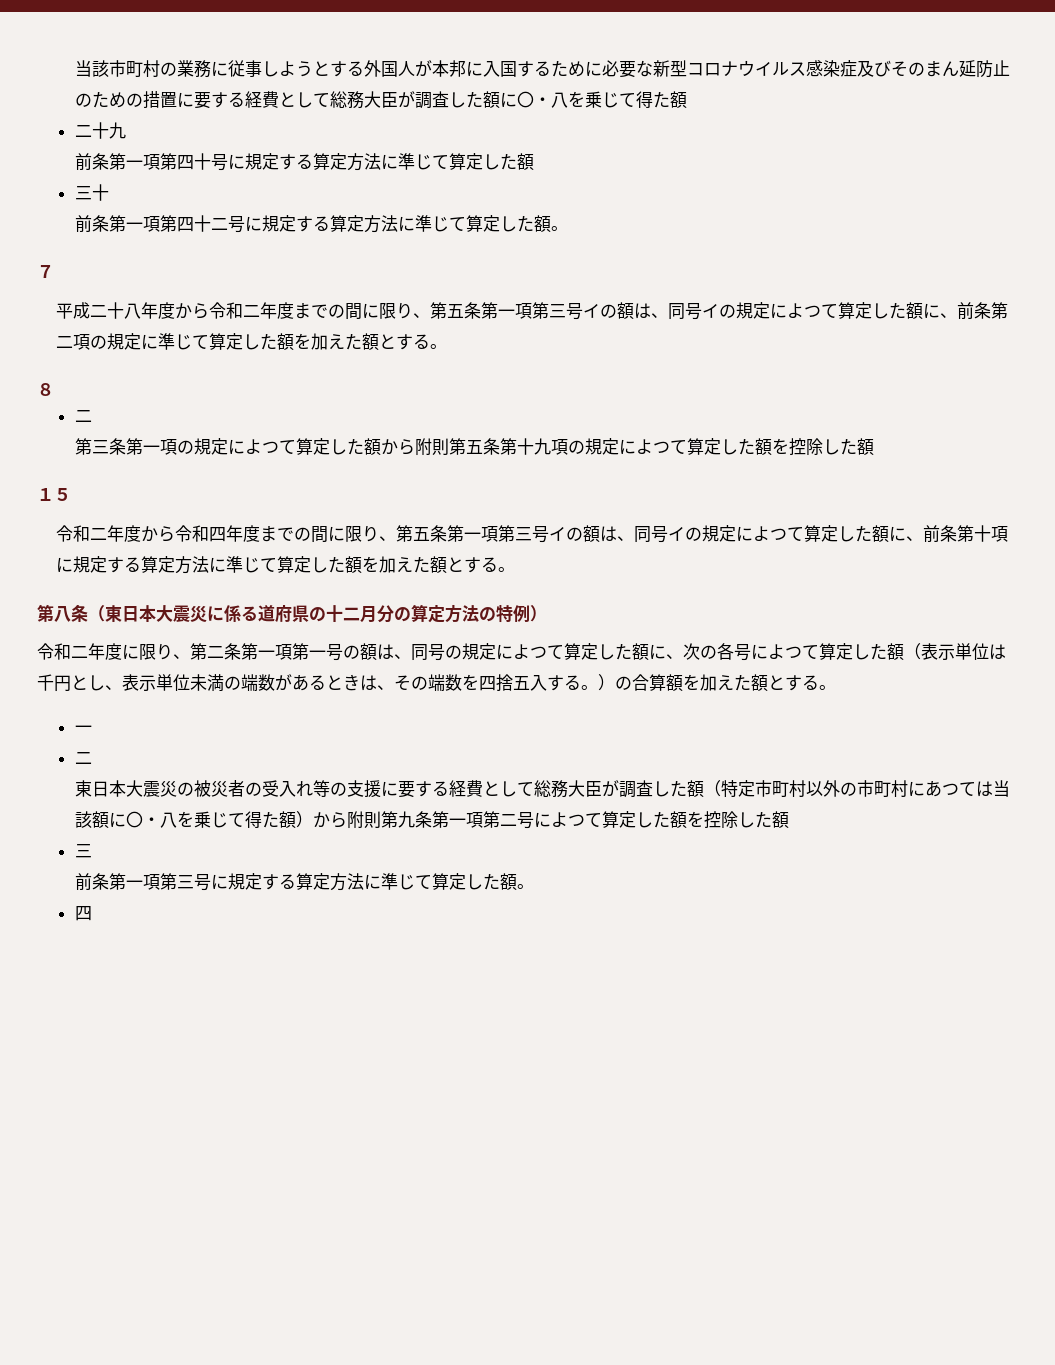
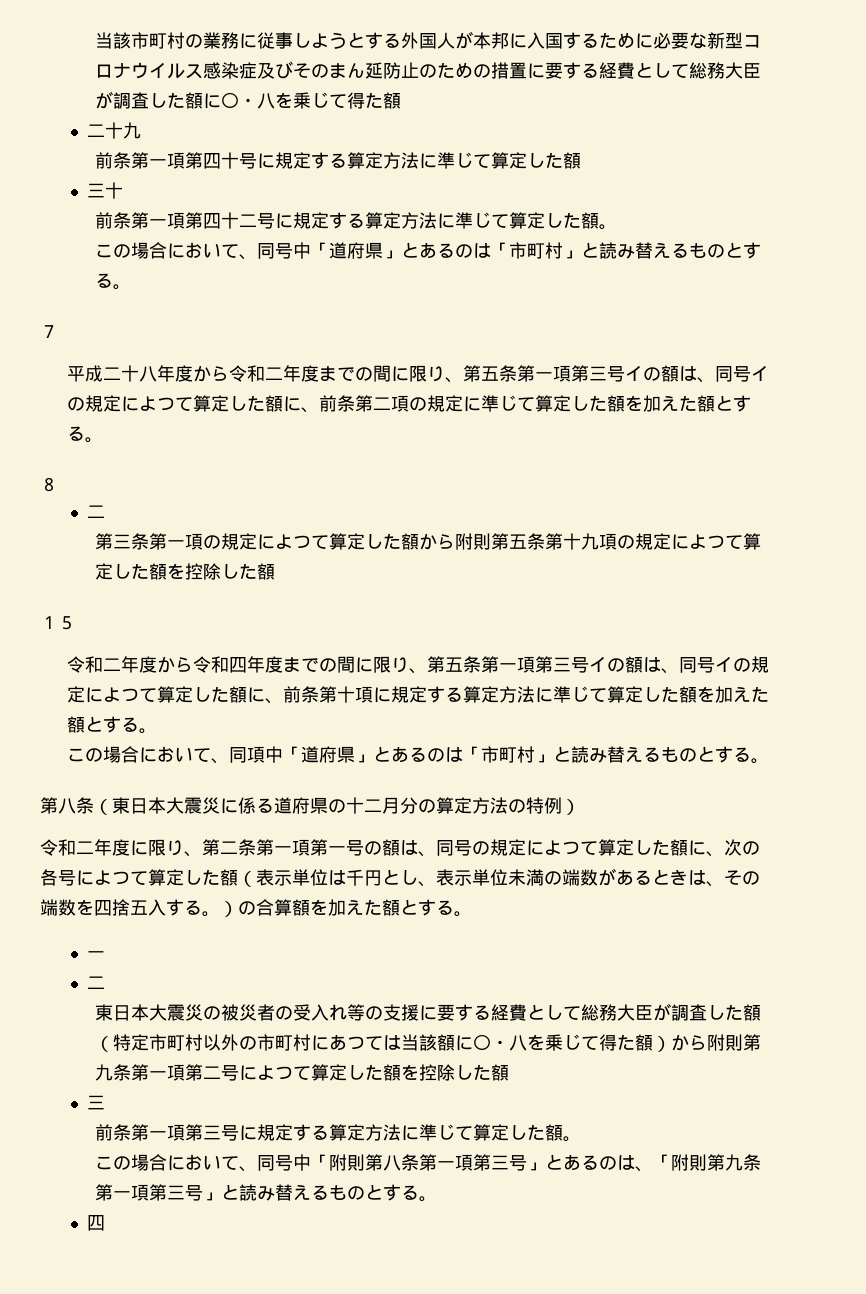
(568, 228) none -> [94,242,761,260] [94,273,131,290] // この場合において、同号中「道府県」とあるのは「市町村」と読み替えるものとする。
(515, 569) none -> [67,746,770,764] // この場合において、同項中「道府県」とあるのは「市町村」と読み替えるものとする。
(534, 886) none -> [94,1154,761,1172] [94,1184,437,1202] // この場合において、同号中「附則第八条第一項第三号」とあるのは、「附則第九条第一項第三号」と読み替えるものとする。

